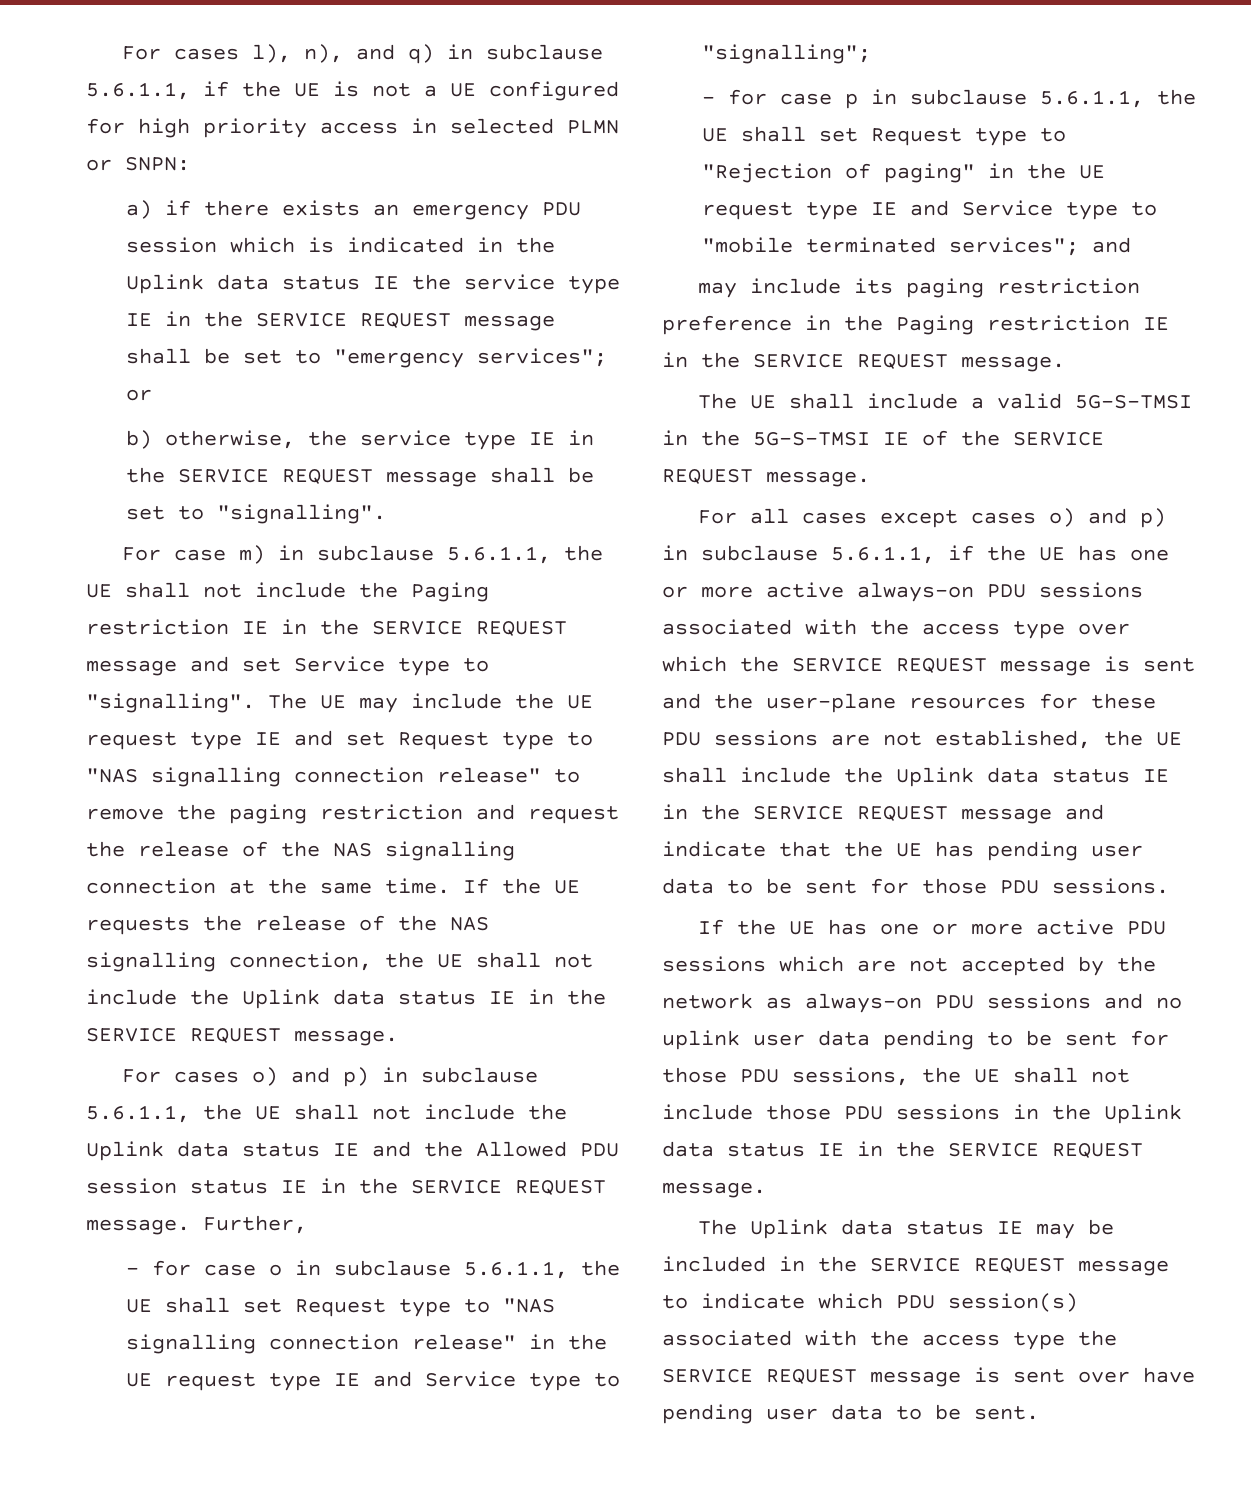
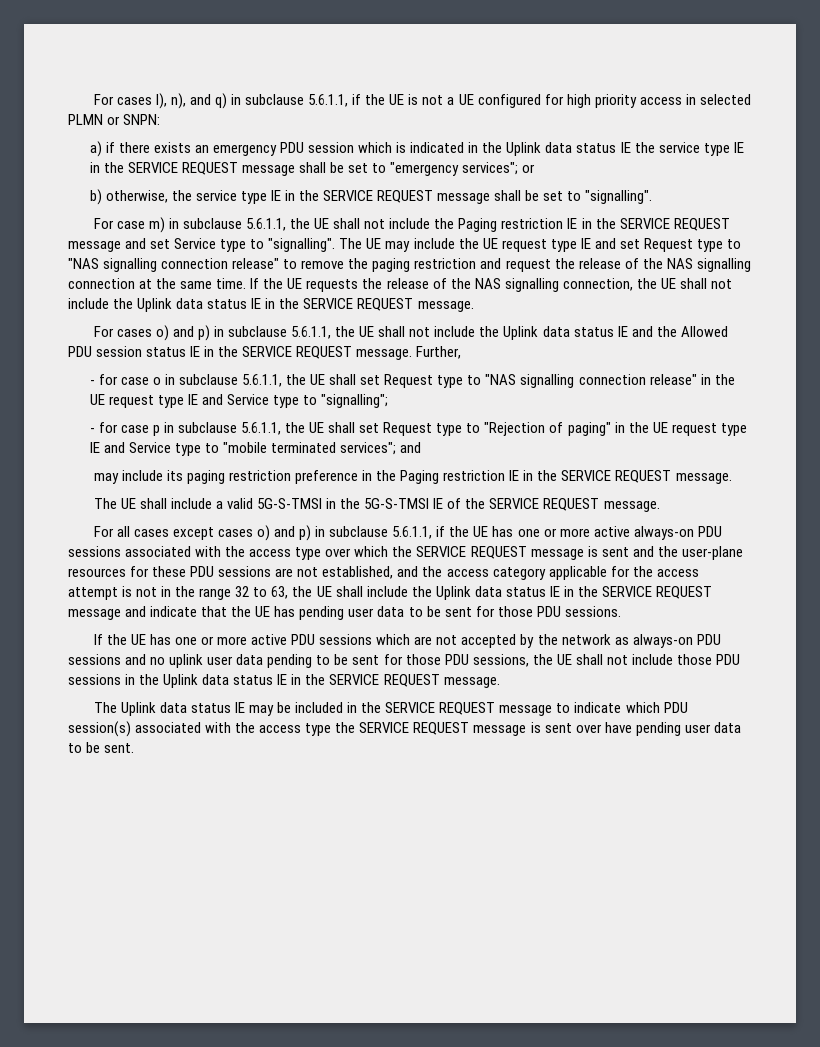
(1091, 739) none -> [397,566,699,580] [68,586,289,600] and the access category applicable for the access attempt is not in the range 32 to 63,

